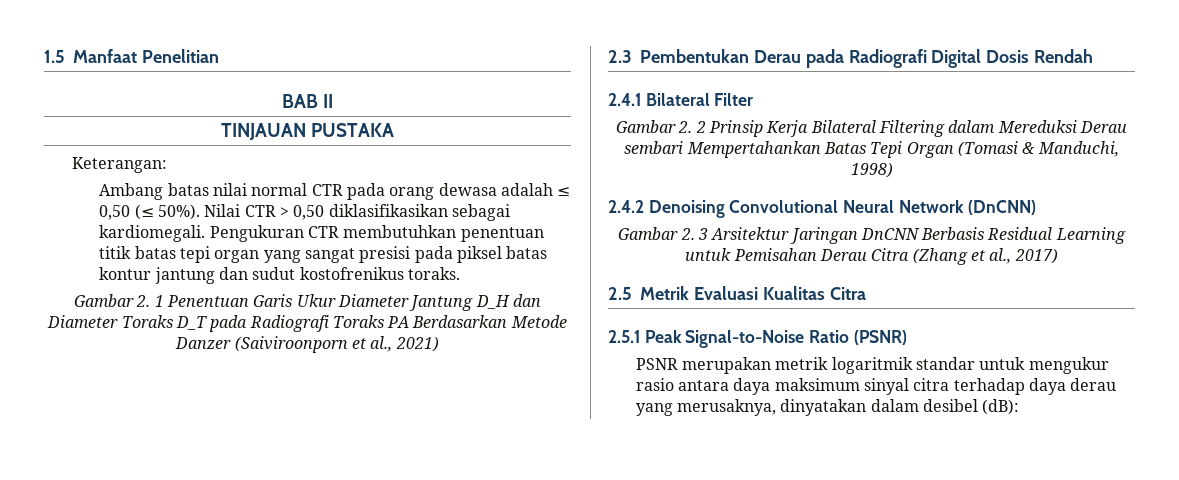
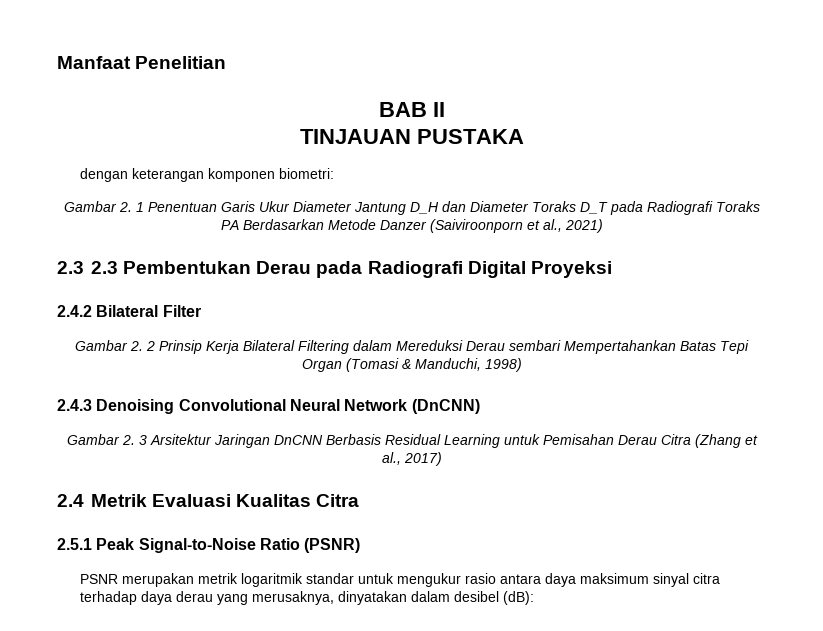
[44,50,65,63] 1.5 -> (57, 62) none
[71,157,167,173] [99,183,571,200] [99,204,510,221] [99,225,544,242] [99,246,548,263] [99,267,460,284] Keterangan: // Ambang batas nilai normal CTR pada orang dewasa adalah ≤ 0,50 (≤ 50%). Nilai CTR > 0,50 diklasifikasikan sebagai kardiomegali. Pengukuran CTR membutuhkan penentuan titik batas tepi organ yang sangat presisi pada piksel batas kontur jantung dan sudut kostofrenikus toraks. -> [79,168,334,182] dengan keterangan komponen biometri:
(632, 56) none -> [91,261,118,274] 2.3
[986,49,1094,63] [608,93,641,106] Dosis Rendah // 2.4.1 -> [530,261,612,278] [57,305,92,317] Proyeksi // 2.4.2
[608,200,644,213] 2.4.2 -> [57,399,92,411] 2.4.3
[608,287,632,300] 2.5 -> [57,494,84,507] 2.4

